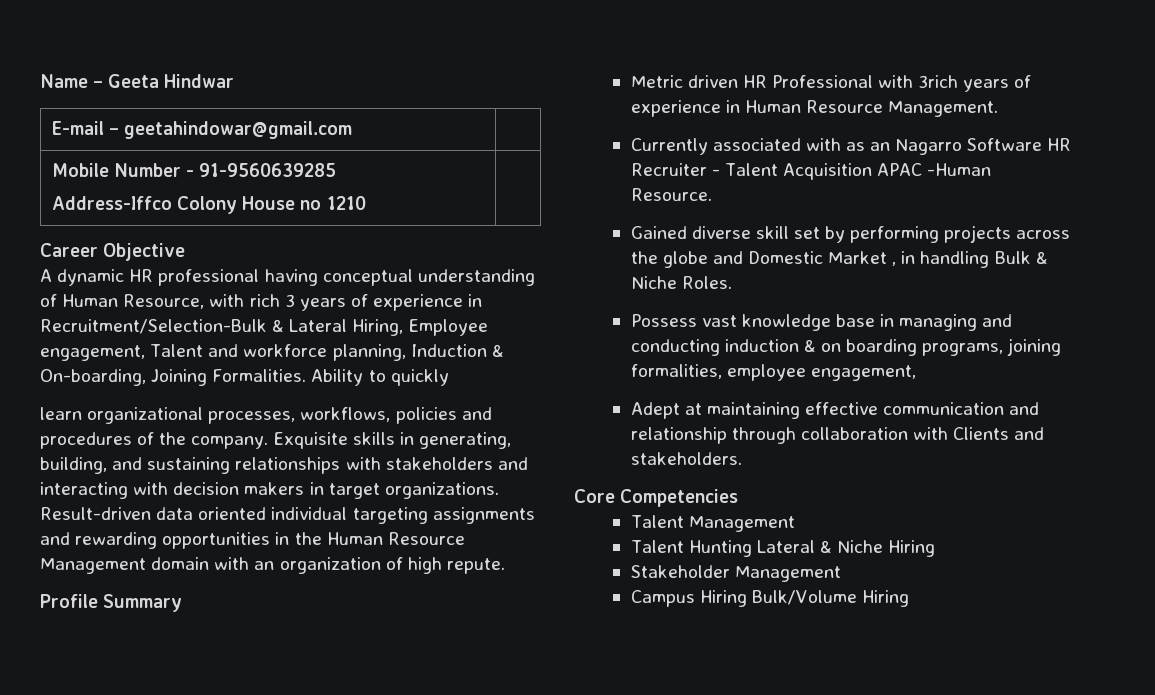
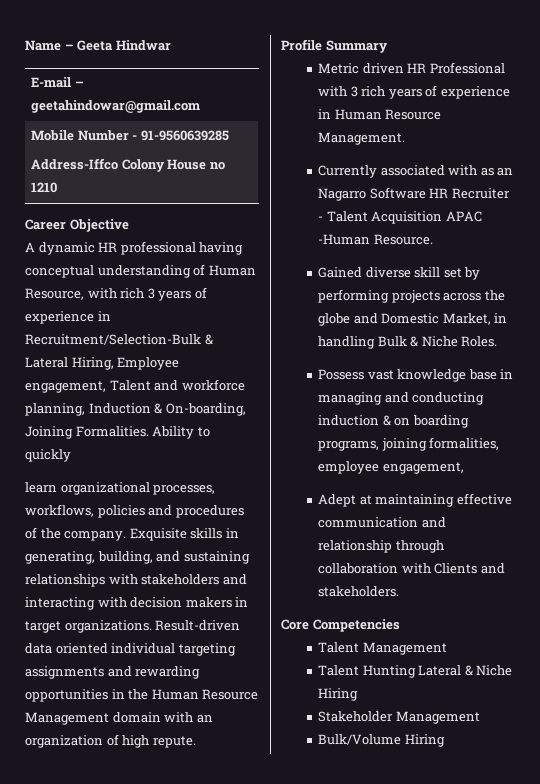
[918,75,959,88] 3rich -> [350,86,386,97] 3 rich
[828,251,897,266] Market , -> [442,313,491,325] Market,
[630,590,747,607] Campus Hiring -> (480, 717) none

